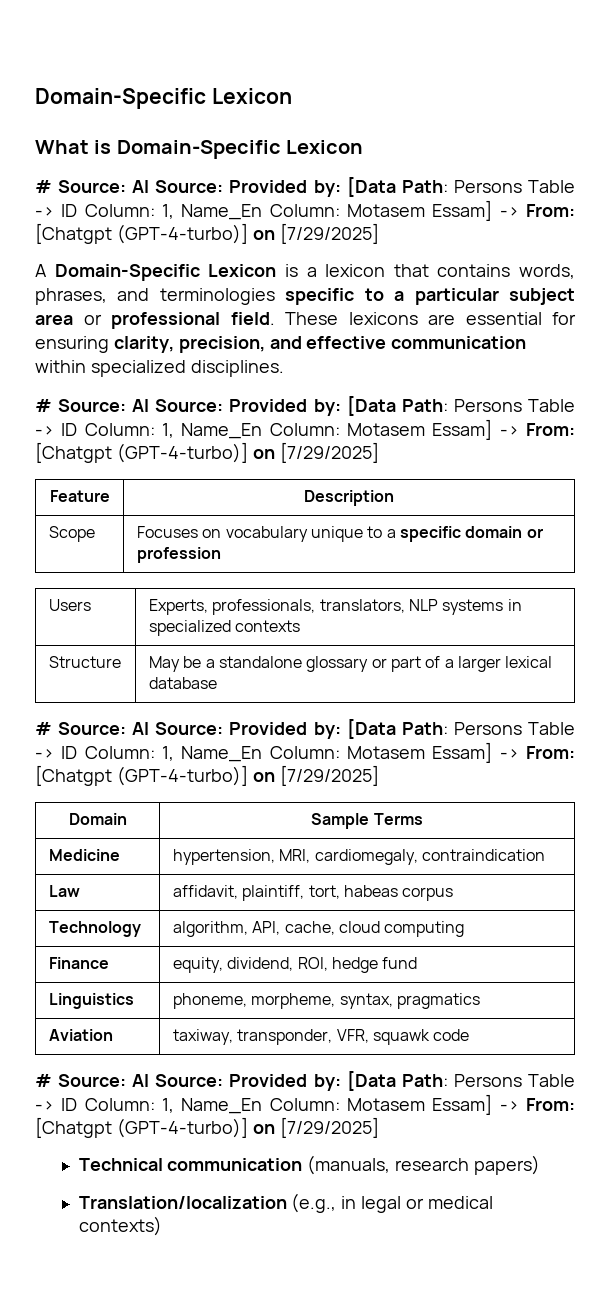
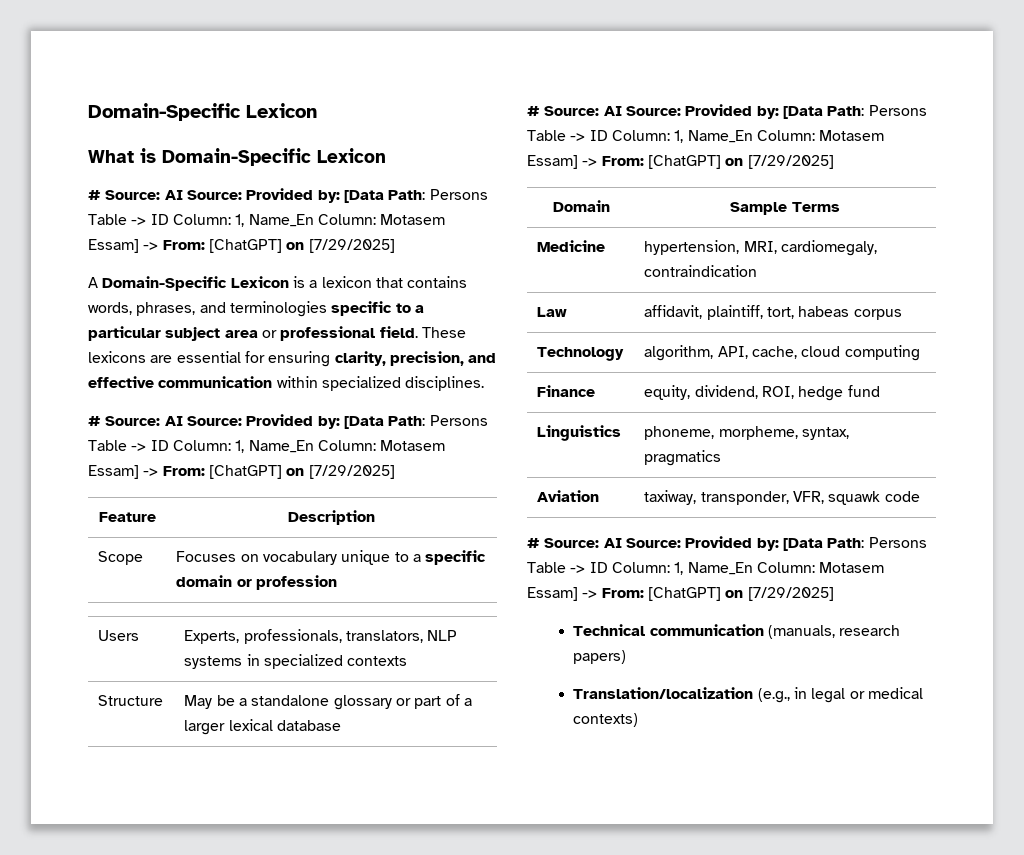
[35,223,248,244] [Chatgpt (GPT-4-turbo)] -> [208,239,282,253] [ChatGPT]
[35,442,248,463] [Chatgpt (GPT-4-turbo)] -> [208,465,282,479] [ChatGPT]
[35,765,248,786] [Chatgpt (GPT-4-turbo)] -> [647,155,721,169] [ChatGPT]
[35,1117,248,1138] [Chatgpt (GPT-4-turbo)] -> [647,587,721,601] [ChatGPT]

